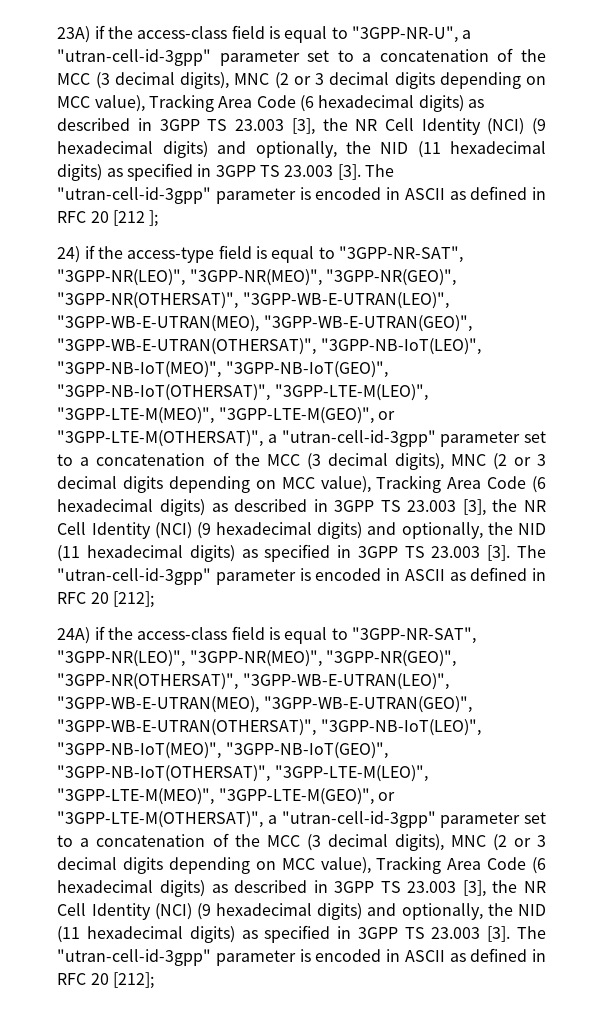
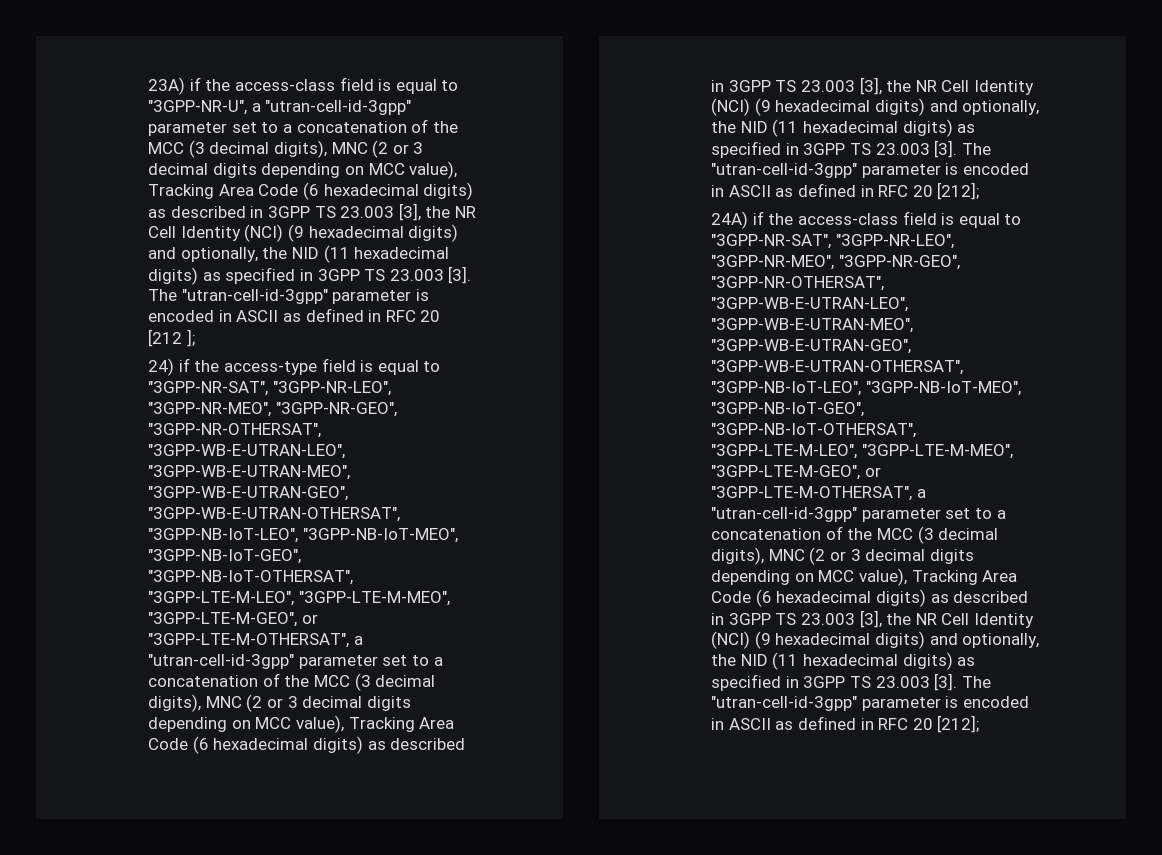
[57,269,457,286] [57,292,449,309] [57,315,472,332] [57,338,481,355] [57,361,388,378] [57,384,428,401] [57,407,396,424] [57,430,264,447] "3GPP-NR(LEO)", "3GPP-NR(MEO)", "3GPP-NR(GEO)", "3GPP-NR(OTHERSAT)", "3GPP-WB-E-UTRAN(LEO)", "3GPP-WB-E-UTRAN(MEO), "3GPP-WB-E-UTRAN(GEO)", "3GPP-WB-E-UTRAN(OTHERSAT)", "3GPP-NB-IoT(LEO)", "3GPP-NB-IoT(MEO)", "3GPP-NB-IoT(GEO)", "3GPP-NB-IoT(OTHERSAT)", "3GPP-LTE-M(LEO)", "3GPP-LTE-M(MEO)", "3GPP-LTE-M(GEO)", or "3GPP-LTE-M(OTHERSAT)", -> [272,381,391,396] [148,402,397,417] [148,423,322,438] [148,444,346,459] [148,465,351,480] [148,486,349,501] [148,507,401,522] [148,528,458,543] [148,549,302,564] [148,570,354,585] [148,591,450,606] [148,612,318,627] [148,633,350,648] "3GPP-NR-LEO", "3GPP-NR-MEO", "3GPP-NR-GEO", "3GPP-NR-OTHERSAT", "3GPP-WB-E-UTRAN-LEO", "3GPP-WB-E-UTRAN-MEO", "3GPP-WB-E-UTRAN-GEO", "3GPP-WB-E-UTRAN-OTHERSAT", "3GPP-NB-IoT-LEO", "3GPP-NB-IoT-MEO", "3GPP-NB-IoT-GEO", "3GPP-NB-IoT-OTHERSAT", "3GPP-LTE-M-LEO", "3GPP-LTE-M-MEO", "3GPP-LTE-M-GEO", or "3GPP-LTE-M-OTHERSAT",
[57,650,457,667] [57,673,449,690] [57,696,472,713] [57,719,481,736] [57,742,388,759] [57,765,428,782] [57,788,396,805] [57,811,264,828] "3GPP-NR(LEO)", "3GPP-NR(MEO)", "3GPP-NR(GEO)", "3GPP-NR(OTHERSAT)", "3GPP-WB-E-UTRAN(LEO)", "3GPP-WB-E-UTRAN(MEO), "3GPP-WB-E-UTRAN(GEO)", "3GPP-WB-E-UTRAN(OTHERSAT)", "3GPP-NB-IoT(LEO)", "3GPP-NB-IoT(MEO)", "3GPP-NB-IoT(GEO)", "3GPP-NB-IoT(OTHERSAT)", "3GPP-LTE-M(LEO)", "3GPP-LTE-M(MEO)", "3GPP-LTE-M(GEO)", or "3GPP-LTE-M(OTHERSAT)", -> [835,234,954,249] [711,255,960,270] [711,276,885,291] [711,297,909,312] [711,318,914,333] [711,339,912,354] [711,360,964,375] [711,381,1021,396] [711,402,865,417] [711,423,917,438] [711,444,1013,459] [711,465,881,480] [711,486,913,501] "3GPP-NR-LEO", "3GPP-NR-MEO", "3GPP-NR-GEO", "3GPP-NR-OTHERSAT", "3GPP-WB-E-UTRAN-LEO", "3GPP-WB-E-UTRAN-MEO", "3GPP-WB-E-UTRAN-GEO", "3GPP-WB-E-UTRAN-OTHERSAT", "3GPP-NB-IoT-LEO", "3GPP-NB-IoT-MEO", "3GPP-NB-IoT-GEO", "3GPP-NB-IoT-OTHERSAT", "3GPP-LTE-M-LEO", "3GPP-LTE-M-MEO", "3GPP-LTE-M-GEO", or "3GPP-LTE-M-OTHERSAT",

